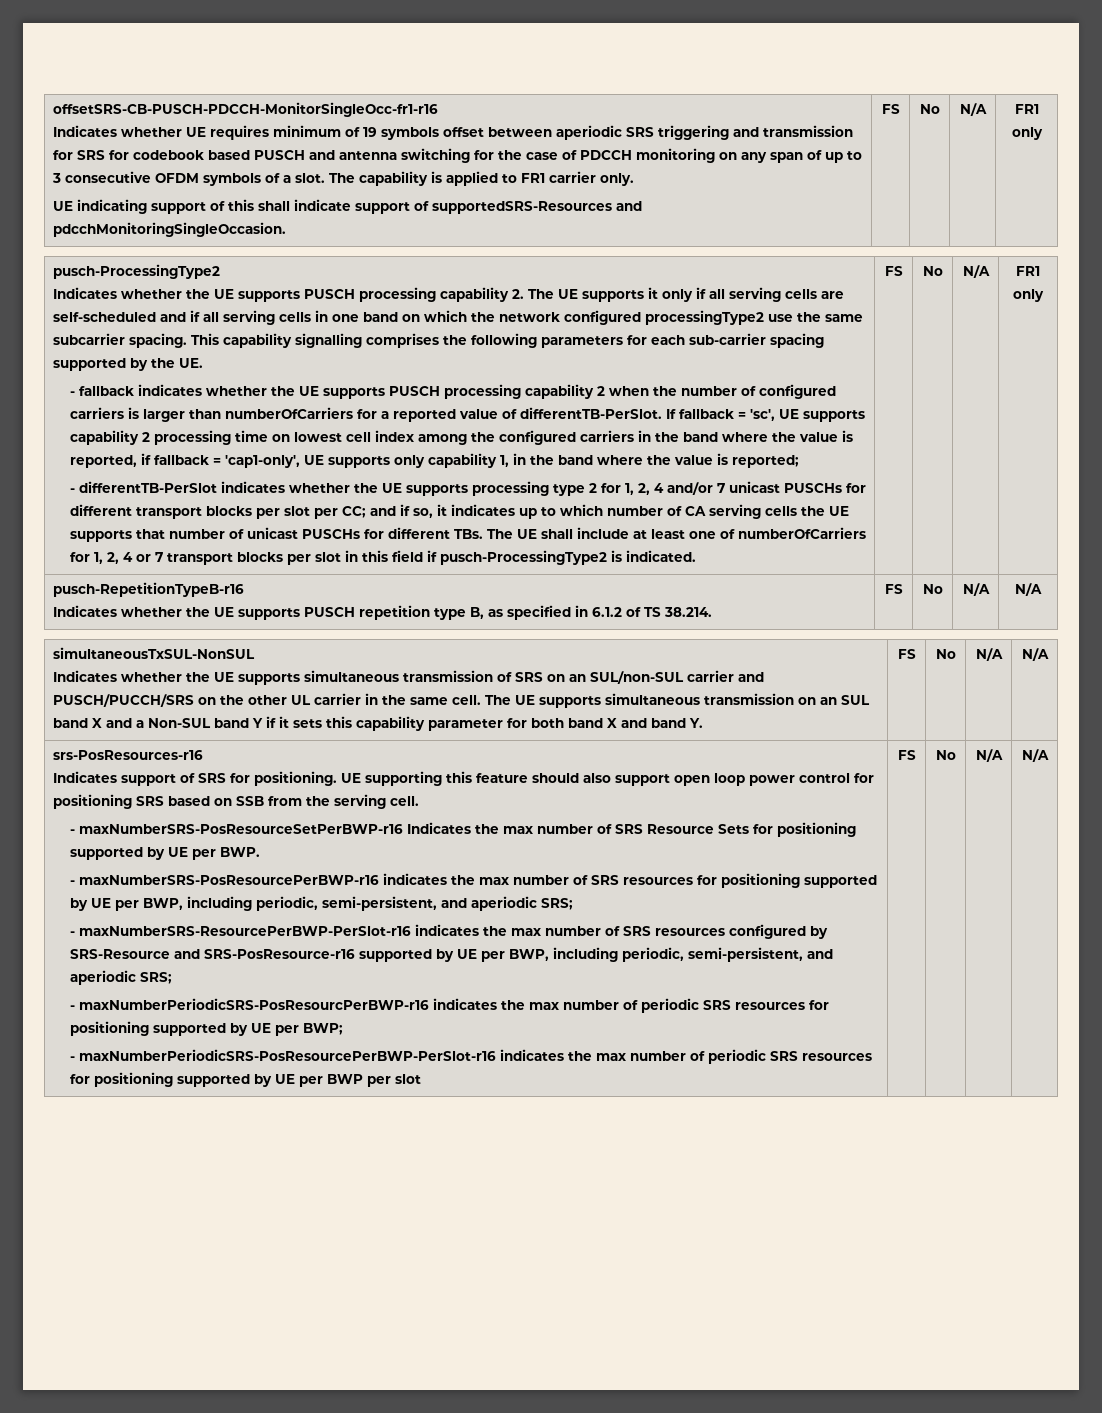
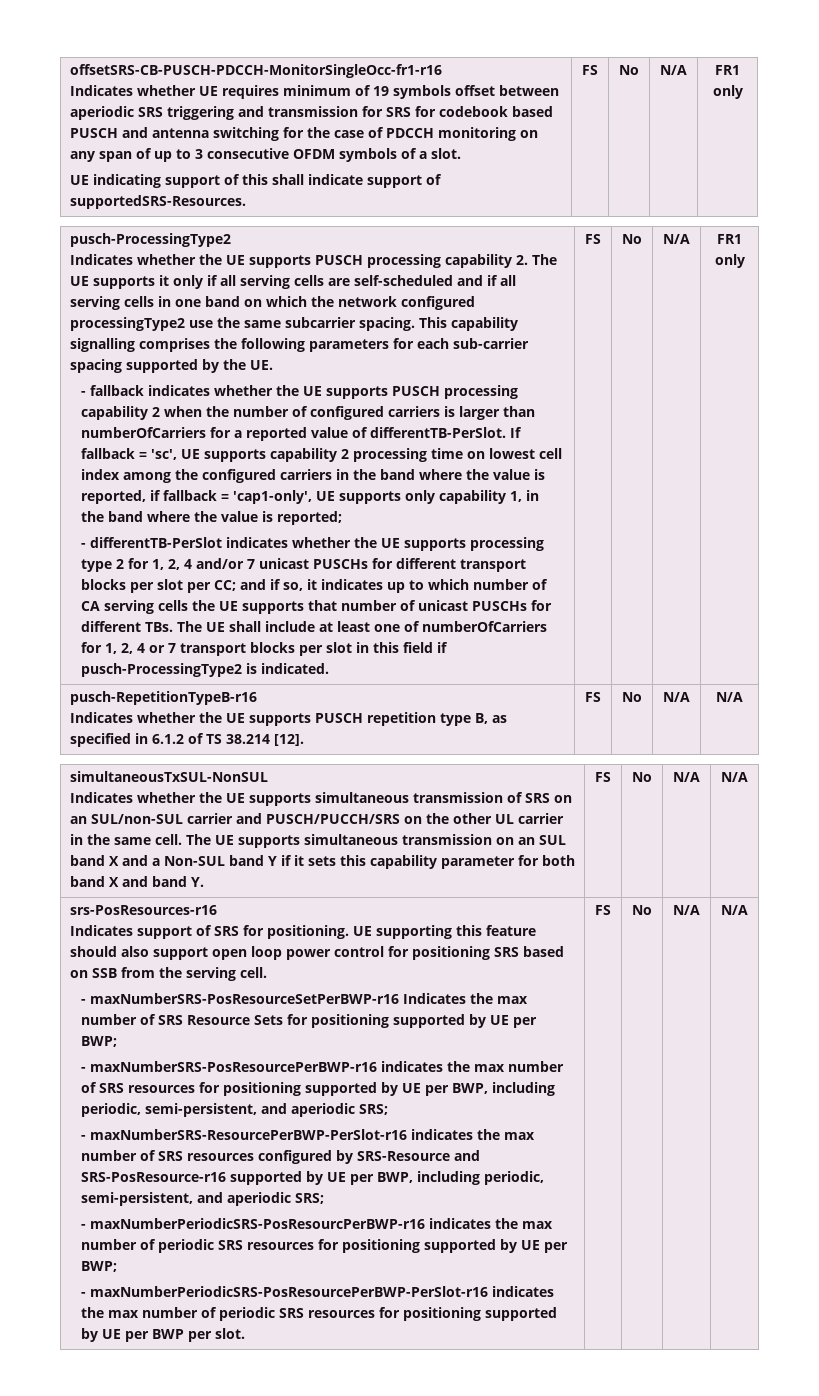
[329,171,635,186] The capability is applied to FR1 carrier only. -> (461, 153) none
[432,201,643,214] [53,222,287,237] supportedSRS-Resources and pdcchMonitoringSingleOccasion. -> [69,195,246,209] supportedSRS-Resources.
[664,607,713,617] 38.214. -> [225,734,304,746] 38.214 [12].
[219,847,260,857] BWP. -> [80,1036,117,1047] BWP;
[394,1074,421,1084] slot -> [214,1328,245,1339] slot.

